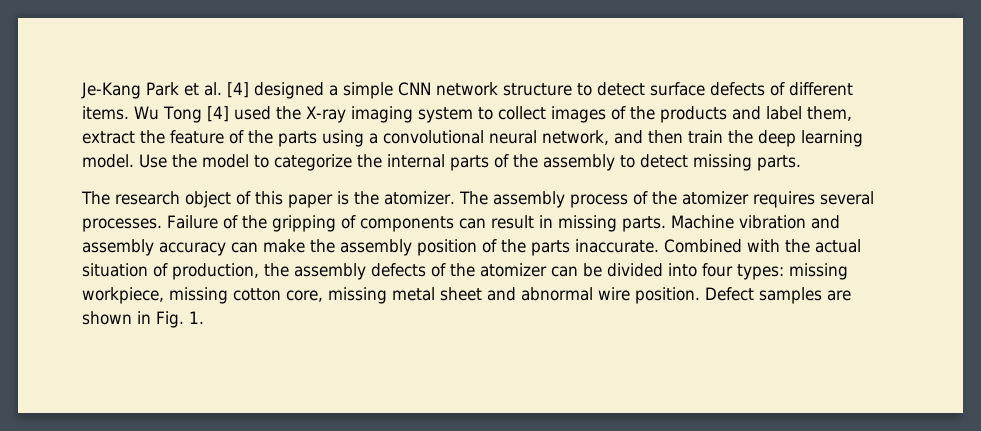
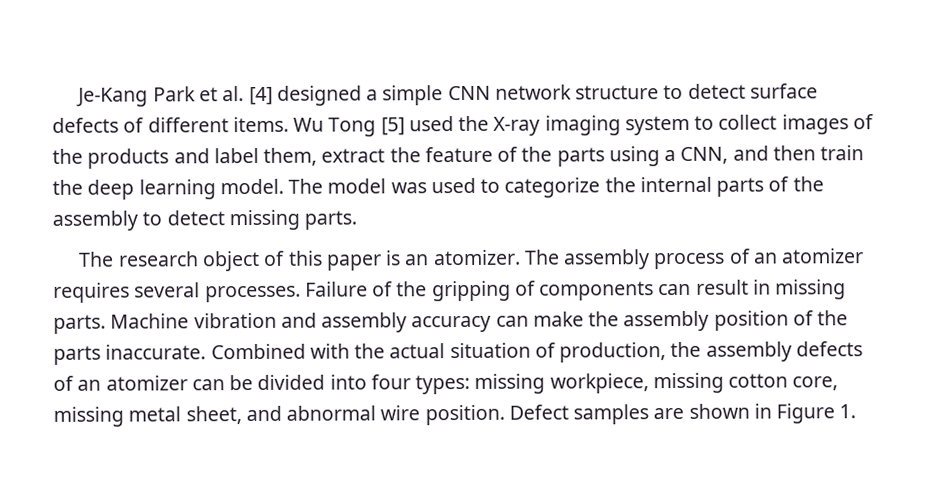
[206,106,229,122] [4] -> [380,117,405,136] [5]
[383,130,609,145] convolutional neural network, -> [680,146,729,164] CNN,
[139,154,249,168] Use the model -> [288,177,476,194] The model was used
[354,191,379,205] the -> [405,254,430,266] an
[651,191,677,205] the -> [753,252,778,264] an
[450,263,475,277] the -> [77,379,102,391] an
[440,287,482,301] sheet -> [185,406,242,425] sheet,
[156,311,184,328] Fig. -> [776,403,836,424] Figure

